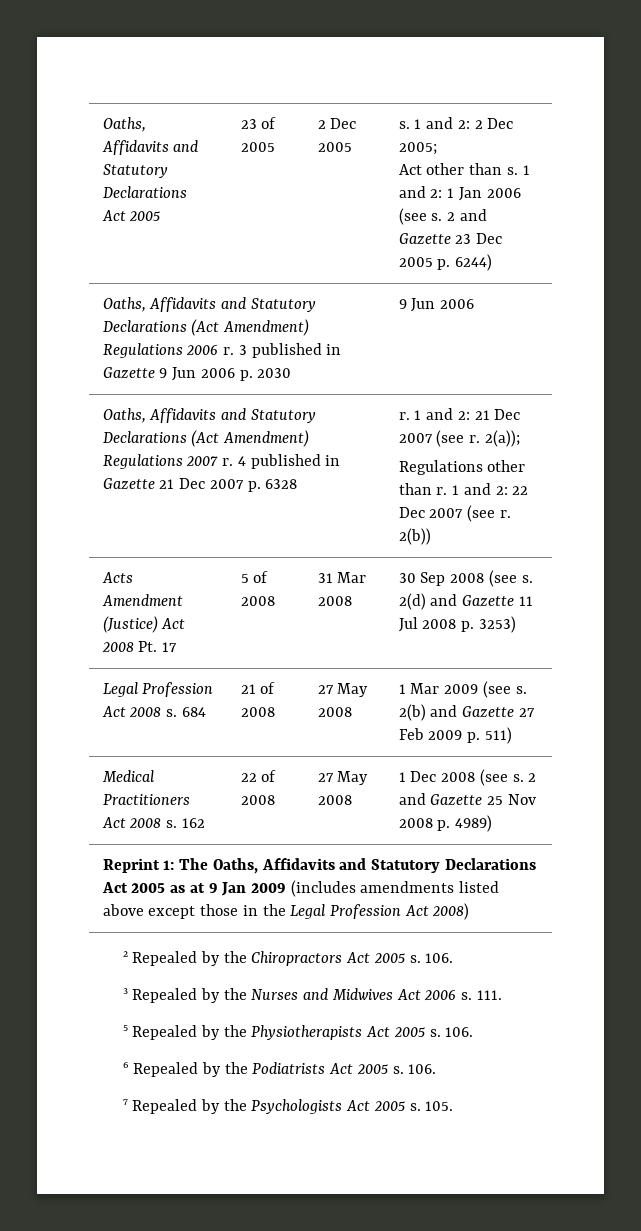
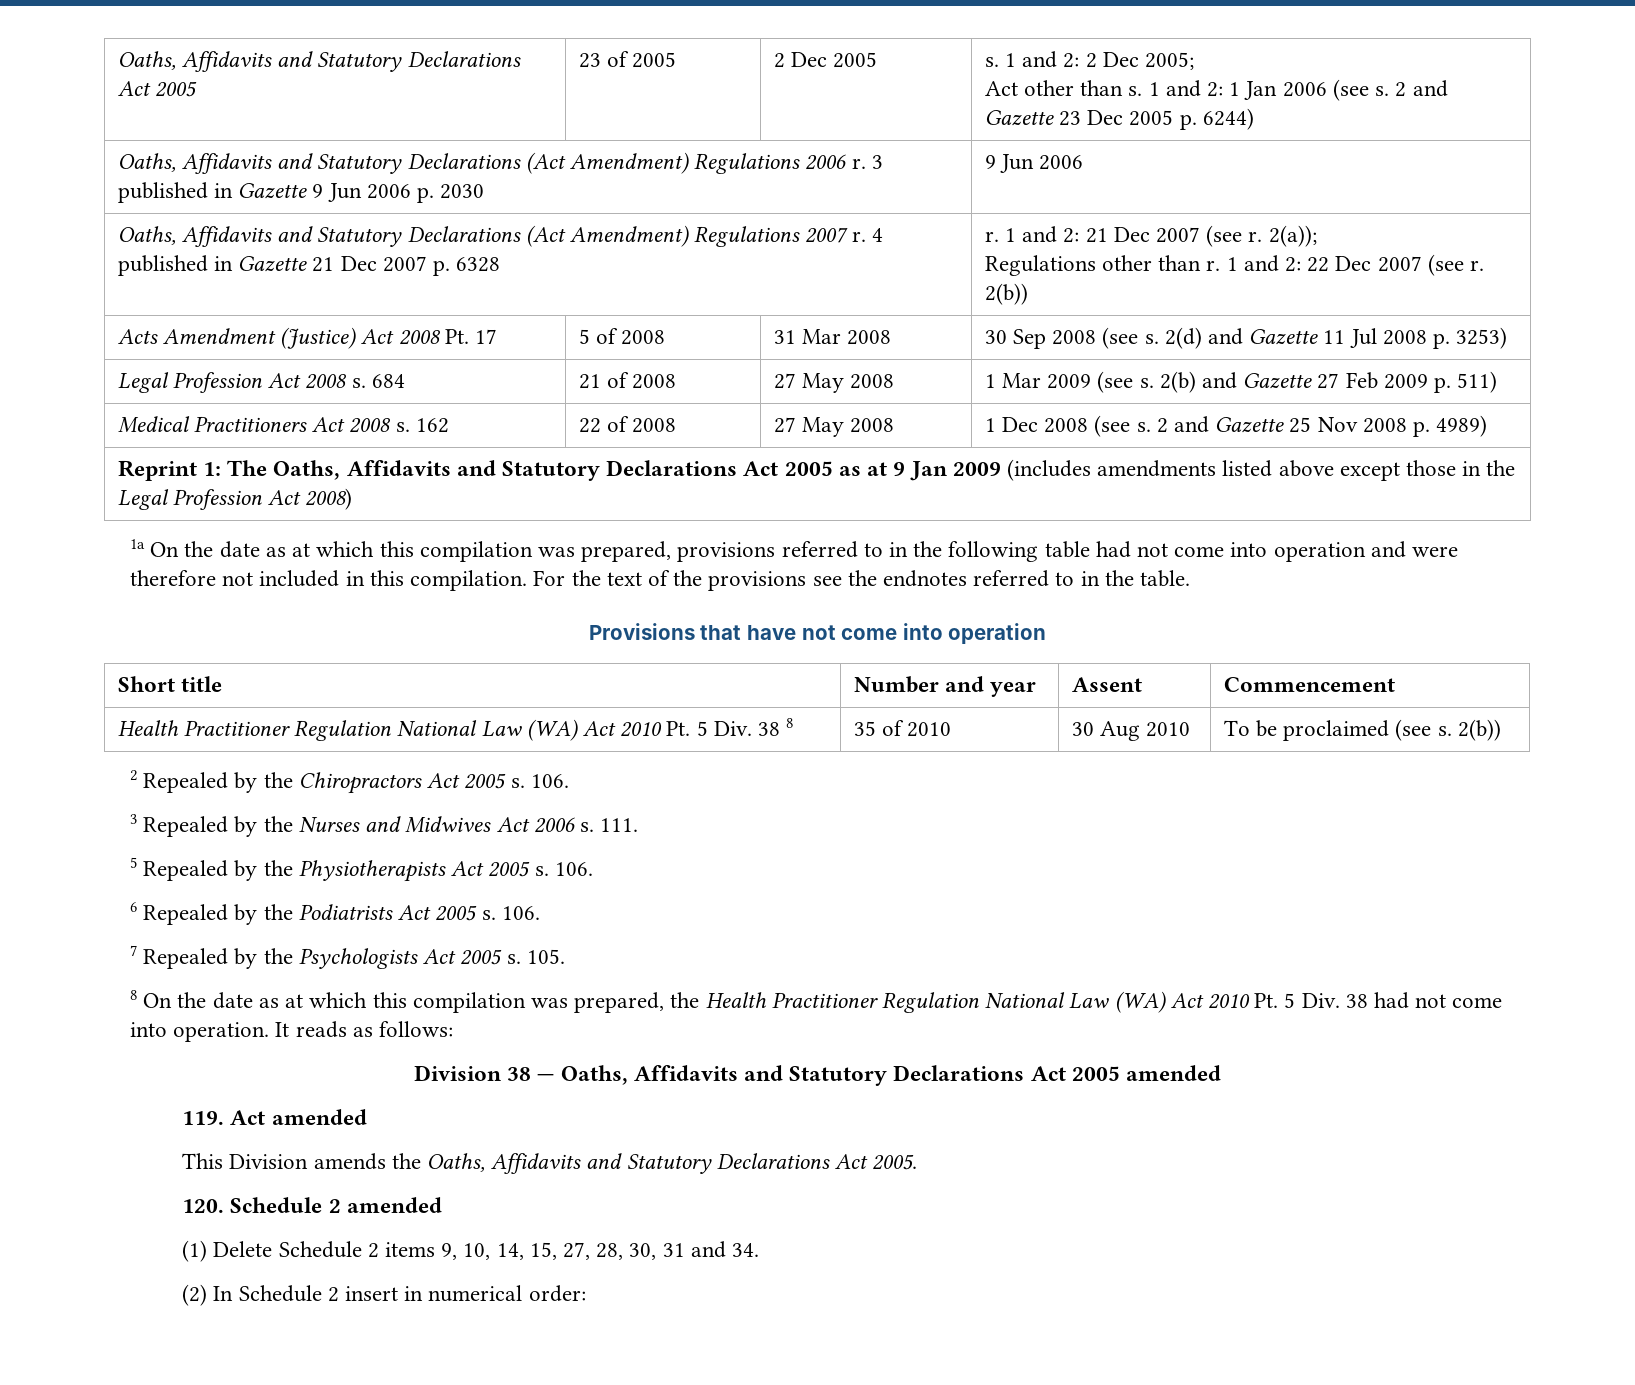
(470, 911) none -> [130,539,1459,562] [130,570,1191,591] [588,623,1047,644] [117,676,222,692] [853,676,1037,697] [1071,677,1142,692] [1223,677,1395,692] [117,718,794,741] [853,720,952,737] [1071,721,1191,741] [1223,719,1501,741] // 1a On the date as at which this compilation was prepared, provisions referred to in the following table had not come into operation and were therefore not included in this compilation. For the text of the provisions see the endnotes referred to in the table. // Provisions that have not come into operation // Short title | Number and year | Assent | Commencement // Health Practitioner Regulation National Law (WA) Act 2010 Pt. 5 Div. 38 8 | 35 of 2010 | 30 Aug 2010 | To be proclaimed (see s. 2(b))
(454, 1106) none -> [130,990,1503,1013] [130,1021,454,1042] [413,1065,1222,1086] [182,1109,367,1125] [182,1153,918,1174] [182,1197,442,1213] [182,1240,760,1262] [182,1284,586,1306] // 8 On the date as at which this compilation was prepared, the Health Practitioner Regulation National Law (WA) Act 2010 Pt. 5 Div. 38 had not come into operation. It reads as follows: // Division 38 — Oaths, Affidavits and Statutory Declarations Act 2005 amended // 119. Act amended // This Division amends the Oaths, Affidavits and Statutory Declarations Act 2005. // 120. Schedule 2 amended // (1) Delete Schedule 2 items 9, 10, 14, 15, 27, 28, 30, 31 and 34. // (2) In Schedule 2 insert in numerical order:

